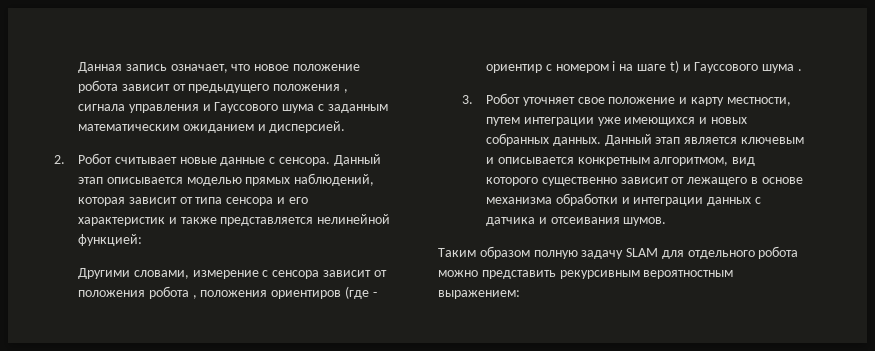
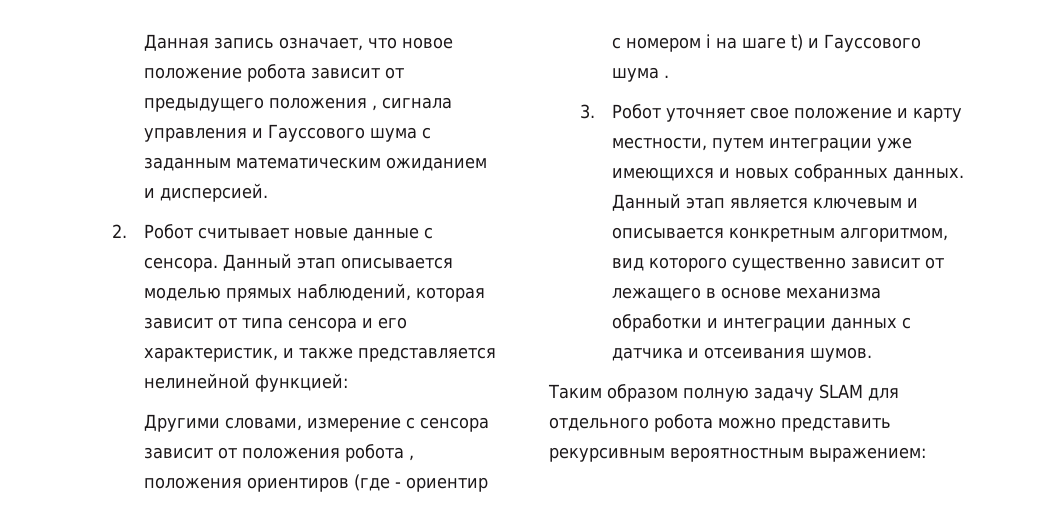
[78,217,166,226] характеристик -> [143,347,278,362] характеристик,

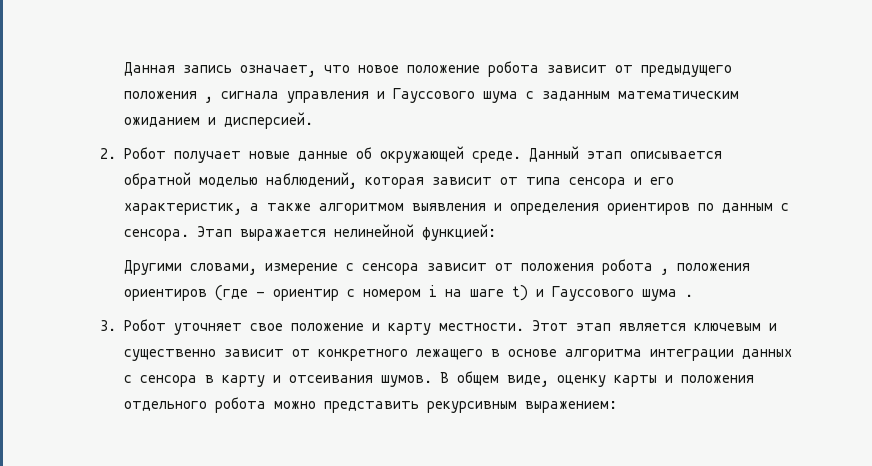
[197,227,289,239] считывает -> [174,151,242,163] получает
[423,227,433,239] [143,257,218,272] с сенсора. -> [356,146,522,163] об окружающей среде.
[143,287,292,302] моделью прямых -> [124,172,259,189] обратной моделью
[282,347,496,362] и также представляется -> [250,203,790,215] [124,226,327,241] а также алгоритмом выявления и определения ориентиров по данным с сенсора. Этап выражается
[611,137,912,152] [611,164,964,182] [611,193,918,211] [611,227,948,242] [611,257,727,272] местности, путем интеграции уже имеющихся и новых собранных данных. Данный этап является ключевым и описывается конкретным алгоритмом, вид которого -> [439,320,778,332] местности. Этот этап является ключевым и
(944, 263) none -> [318,349,409,361] конкретного
[785,287,881,299] [611,314,911,332] [611,347,872,362] [548,384,899,402] механизма обработки и интеграции данных с датчика и отсеивания шумов. // Таким образом полную задачу SLAM для -> [565,349,793,361] [124,371,755,387] алгоритма интеграции данных с сенсора в карту и отсеивания шумов. В общем виде, оценку карты и положения
[670,447,804,462] вероятностным -> (518, 407) none

